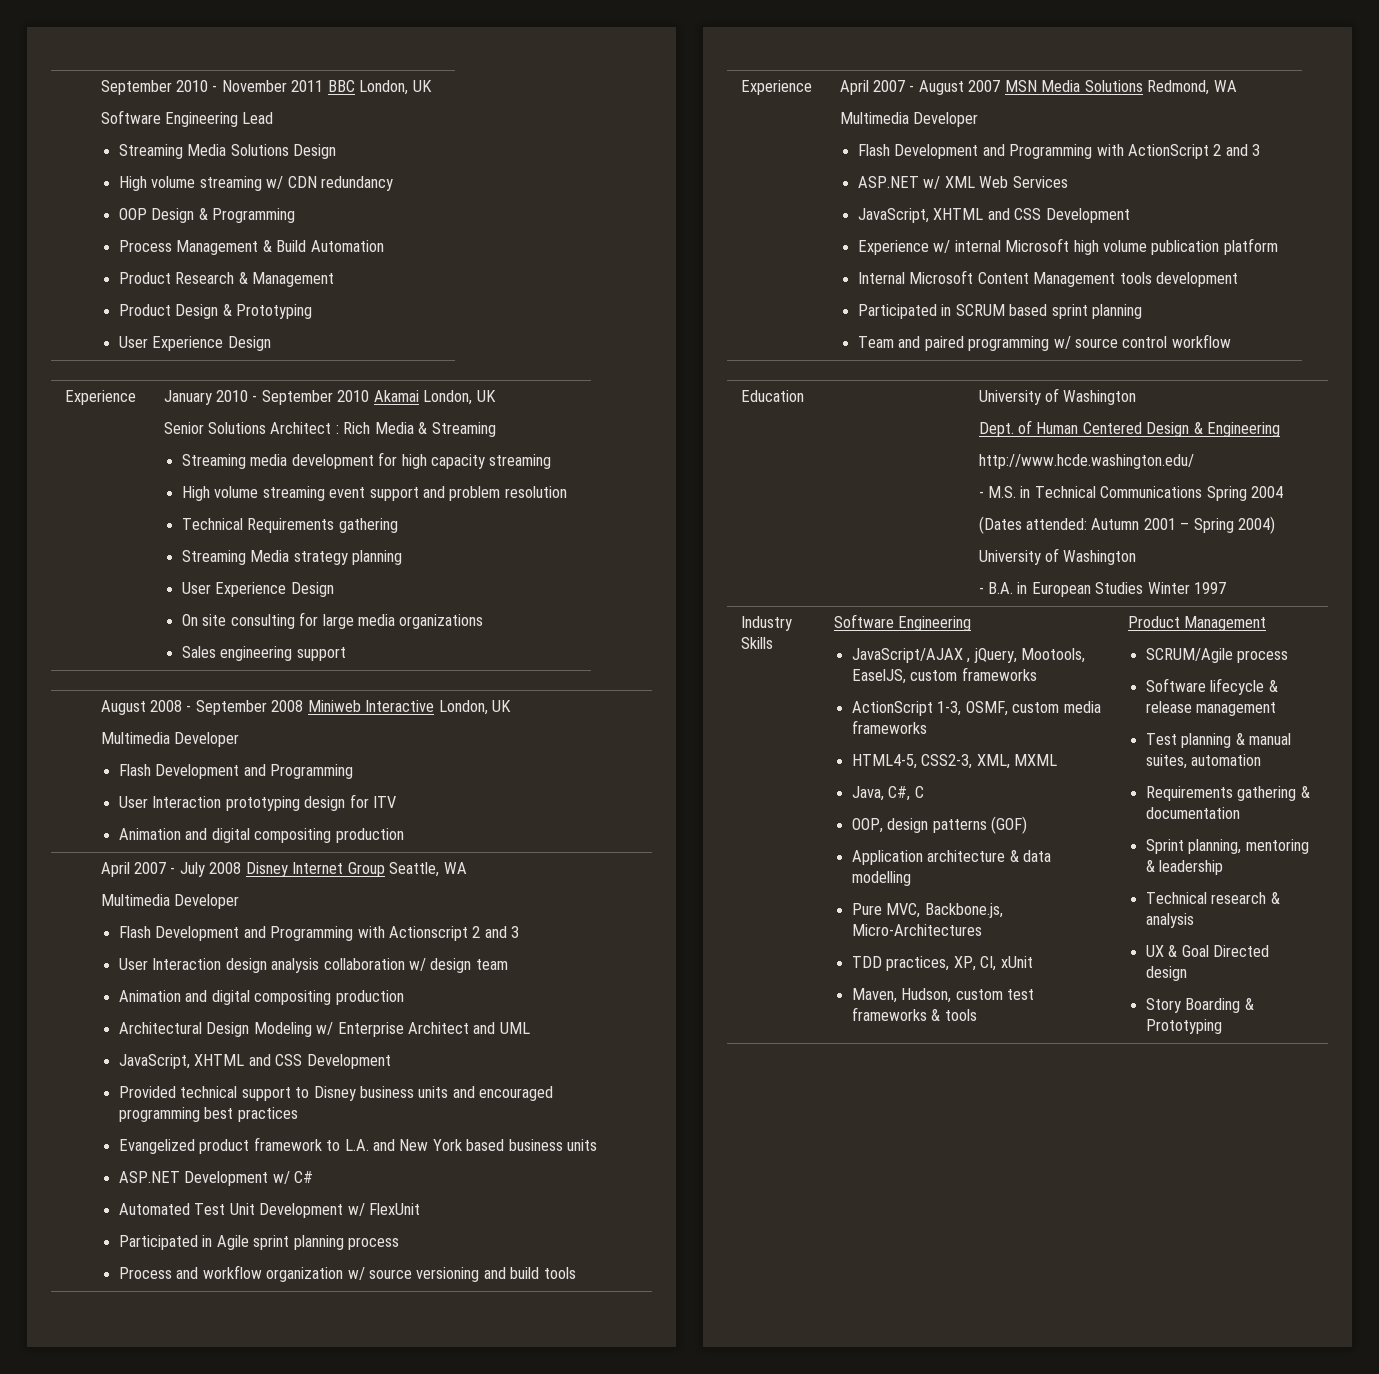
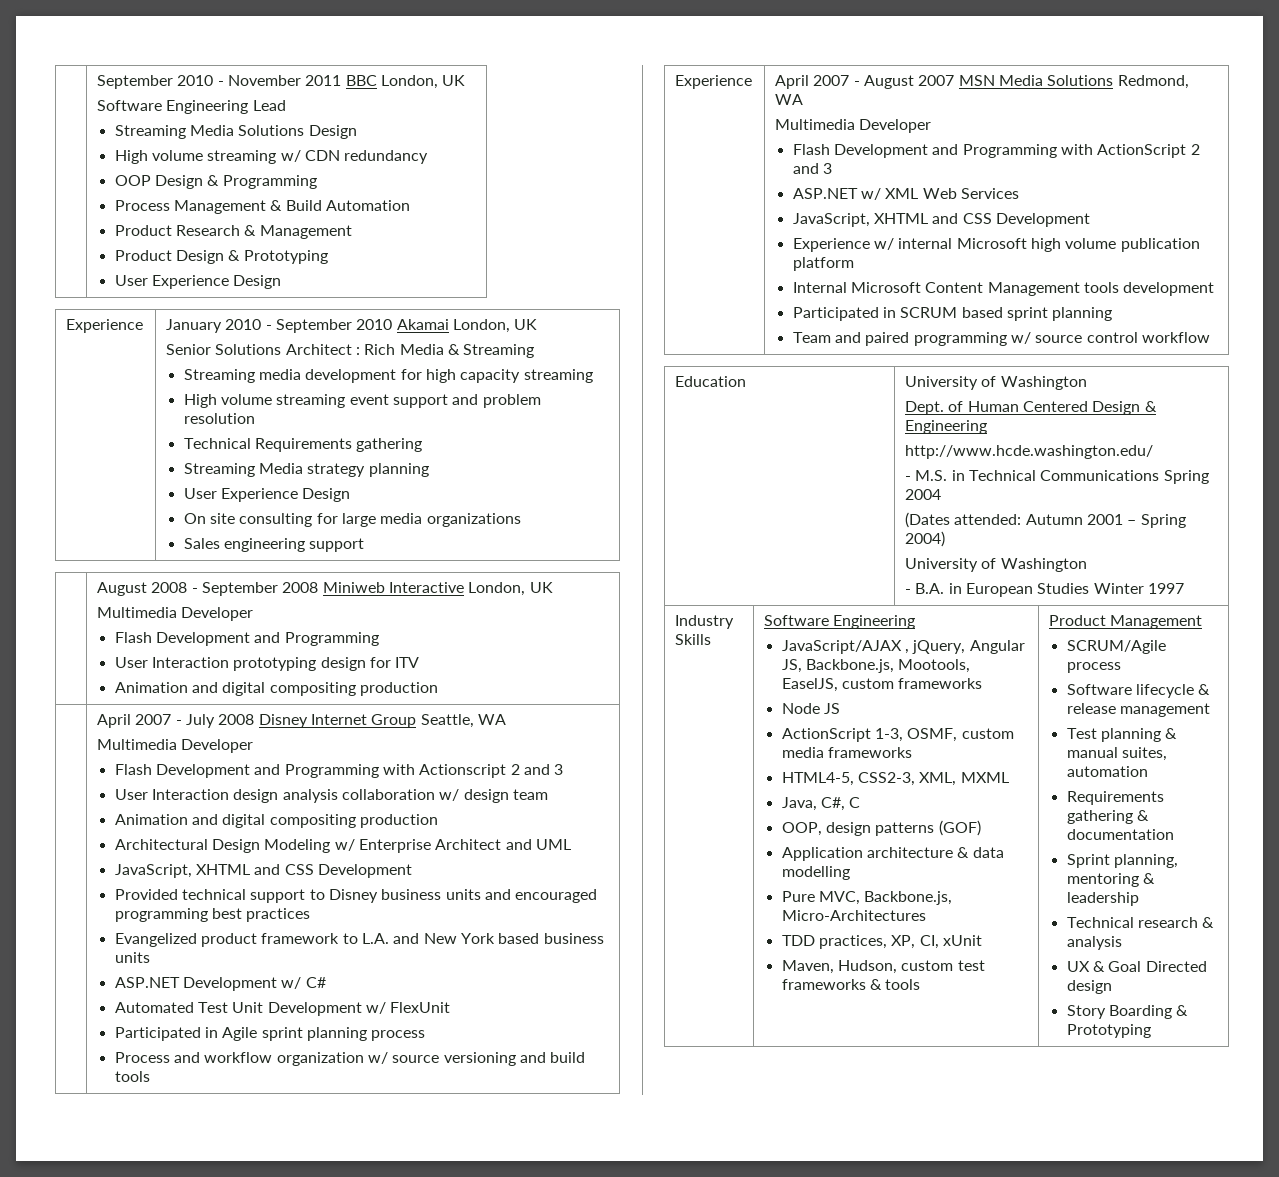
(1017, 655) none -> [969,640,1025,654] [781,659,894,673] Angular JS, Backbone.js,
(1037, 674) none -> [781,703,840,714] // Node JS

